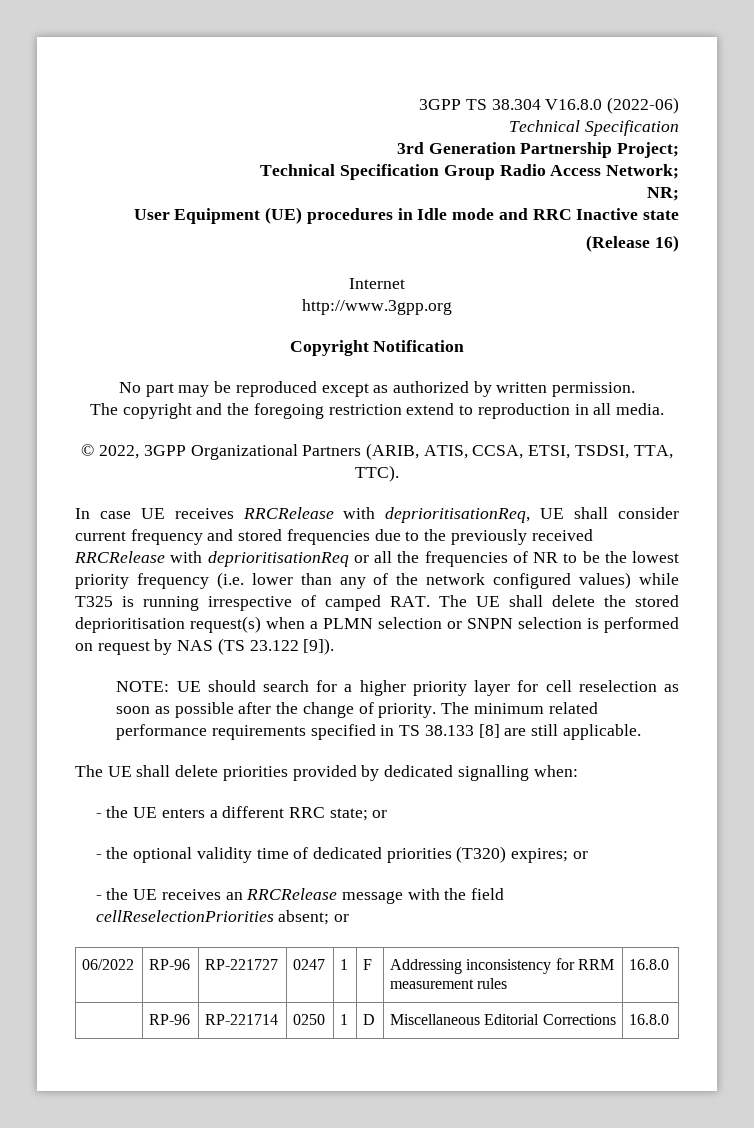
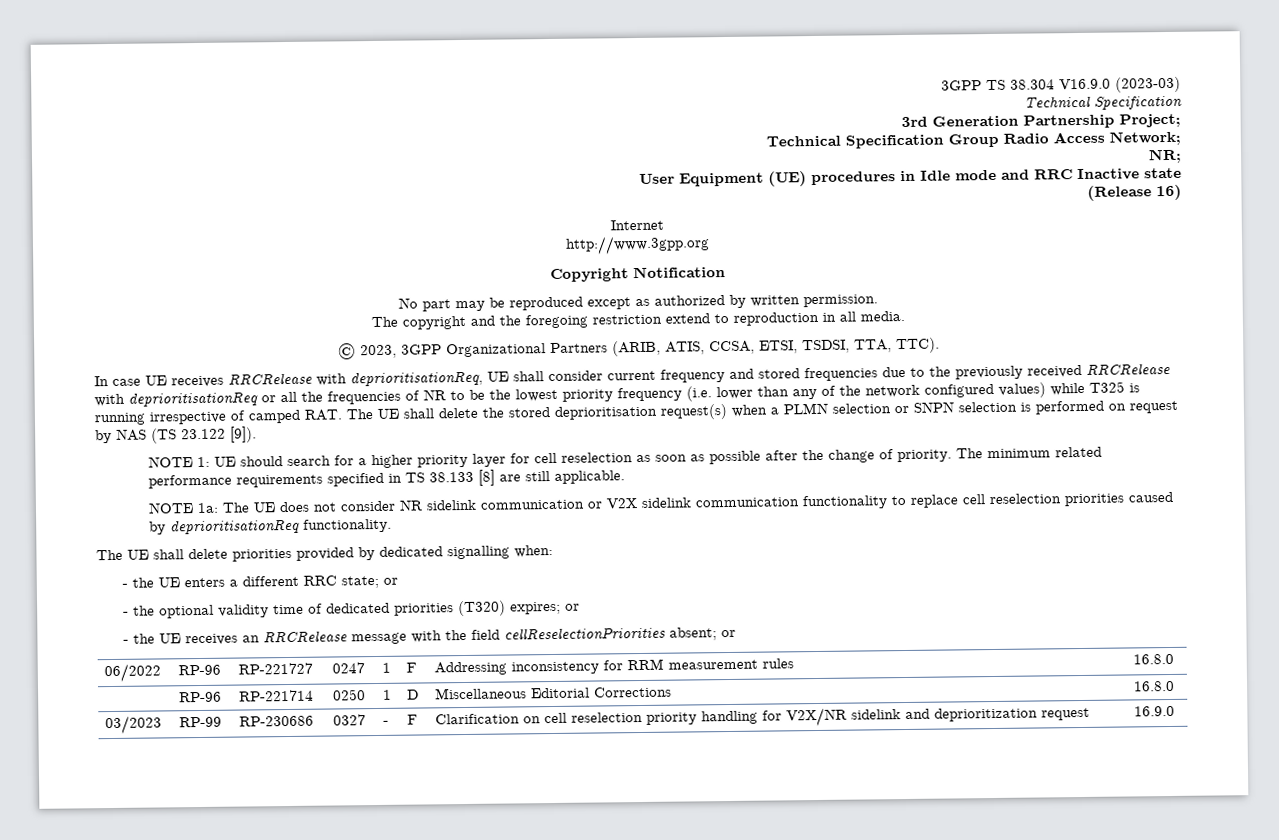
[545,97,680,114] V16.8.0 (2022-06) -> [1059,76,1181,93] V16.9.0 (2023-03)
[99,445,140,459] 2022, -> [360,344,397,359] 2023,
[116,681,170,692] NOTE: -> [147,456,210,468] NOTE 1:
(641, 732) none -> [147,491,1173,514] [148,518,392,535] // NOTE 1a: The UE does not consider NR sidelink communication or V2X sidelink communication functionality to replace cell reselection priorities caused by deprioritisationReq functionality.
(670, 1019) none -> [105,715,163,735] [179,716,223,728] [239,715,315,727] [333,714,367,726] [383,720,390,725] [407,714,419,725] [435,707,1091,727] [1134,705,1176,717] // 03/2023 | RP-99 | RP-230686 | 0327 | - | F | Clarification on cell reselection priority handling for V2X/NR sidelink and deprioritization request | 16.9.0

